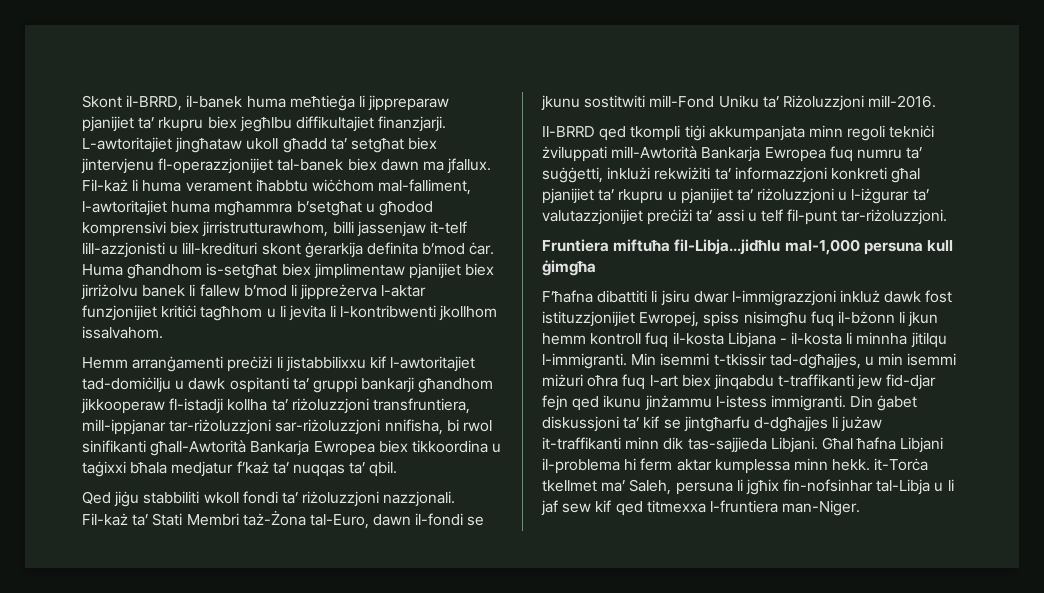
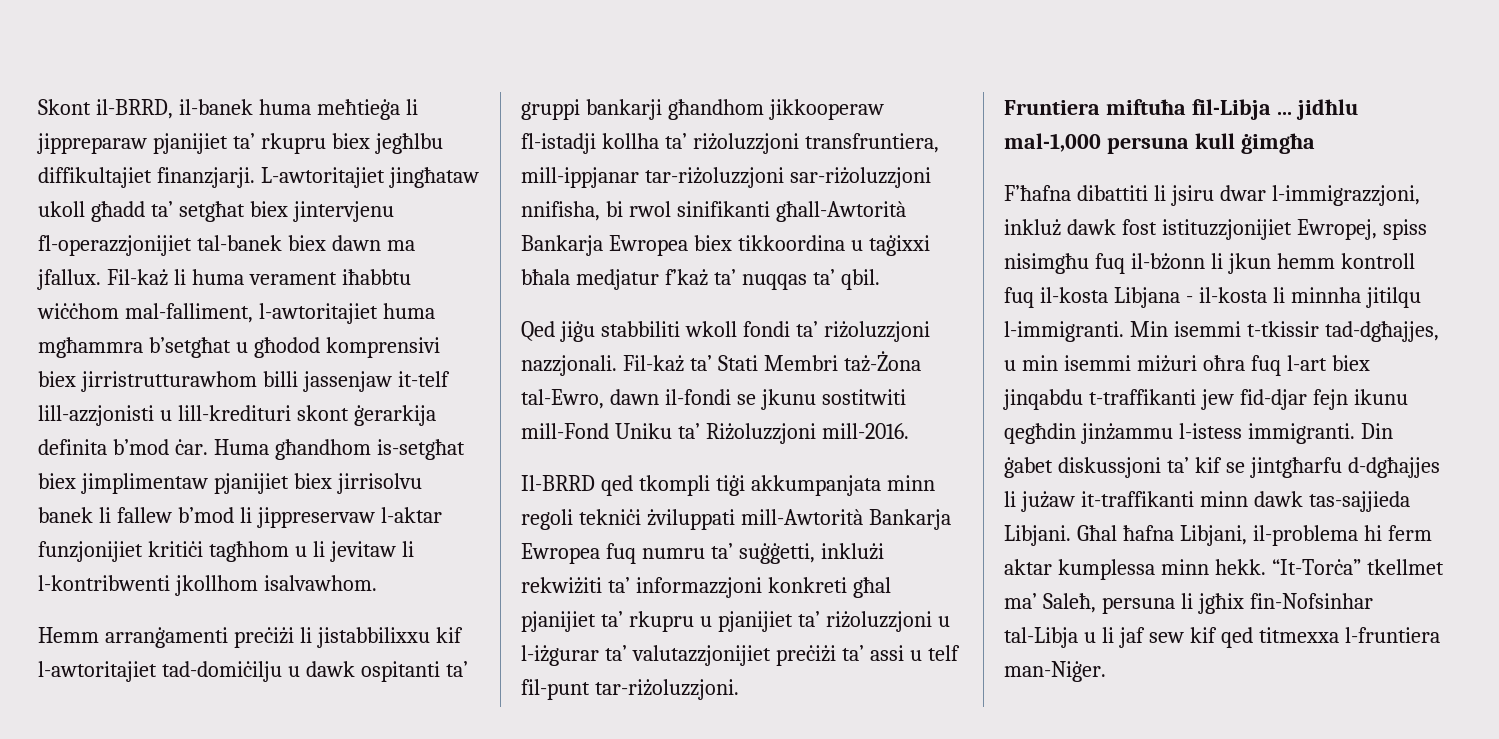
[202,221,329,237] jirristrutturawhom, -> [80,371,257,392] jirristrutturawhom
[81,284,138,300] jirriżolvu -> [336,473,422,494] jirrisolvu
[300,284,378,300] jippreżerva -> [256,507,375,528] jippreservaw
[288,305,326,321] jevita -> [329,541,396,562] jevitaw
[82,326,163,339] issalvahom. -> [263,575,377,591] isalvawhom.
[309,514,369,529] tal-Euro, -> [521,389,604,409] tal-Ewro,
[674,239,781,255] fil-Libja...jidħlu -> [1191,99,1358,120] fil-Libja ... jidħlu
[731,290,836,306] l-immigrazzjoni -> [1271,185,1420,206] l-immigrazzjoni,
[572,395,642,411] qed ikunu -> [1353,389,1408,405] [1004,423,1076,444] ikunu qegħdin
[663,437,684,450] dik -> [1253,491,1303,507] dawk
[900,437,944,453] Libjani -> [1179,525,1247,546] Libjani,
[874,458,929,471] it-Torċa -> [1271,559,1361,575] “It-Torċa”
[629,479,672,495] Saleh, -> [1042,593,1096,613] Saleħ,
[783,479,874,492] fin-nofsinhar -> [1249,593,1373,609] fin-Nofsinhar
[782,500,861,516] man-Niger. -> [1004,661,1106,682] man-Niġer.

